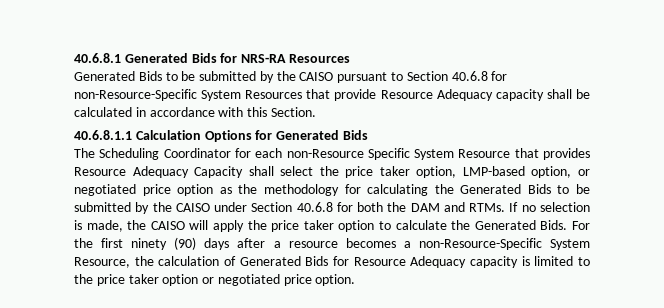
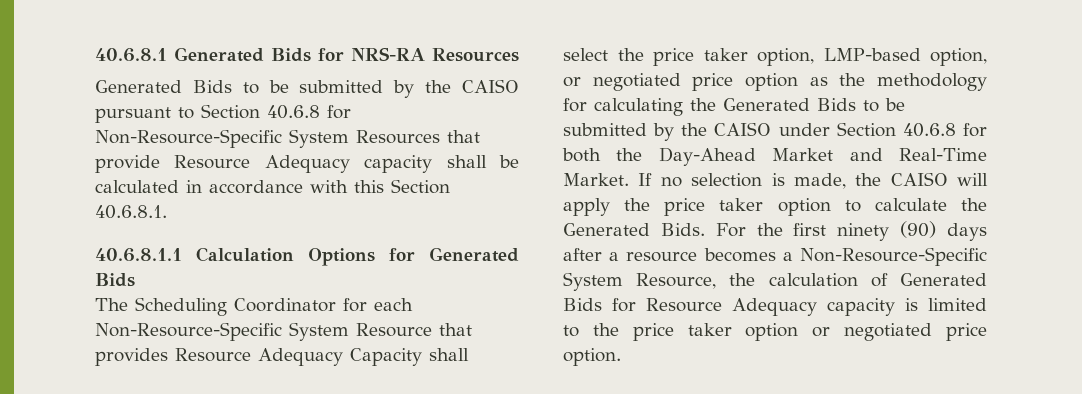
[74,89,197,101] non-Resource-Specific -> [95,129,282,148] Non-Resource-Specific
[270,107,316,117] Section. -> [391,179,450,194] [95,205,167,219] Section 40.6.8.1.
[286,148,410,160] non-Resource Specific -> [95,322,282,341] Non-Resource-Specific
[410,202,506,212] DAM and RTMs. -> [658,147,987,166] [563,173,629,186] Day-Ahead Market and Real-Time Market.
[418,238,542,250] non-Resource-Specific -> [800,247,987,266] Non-Resource-Specific

